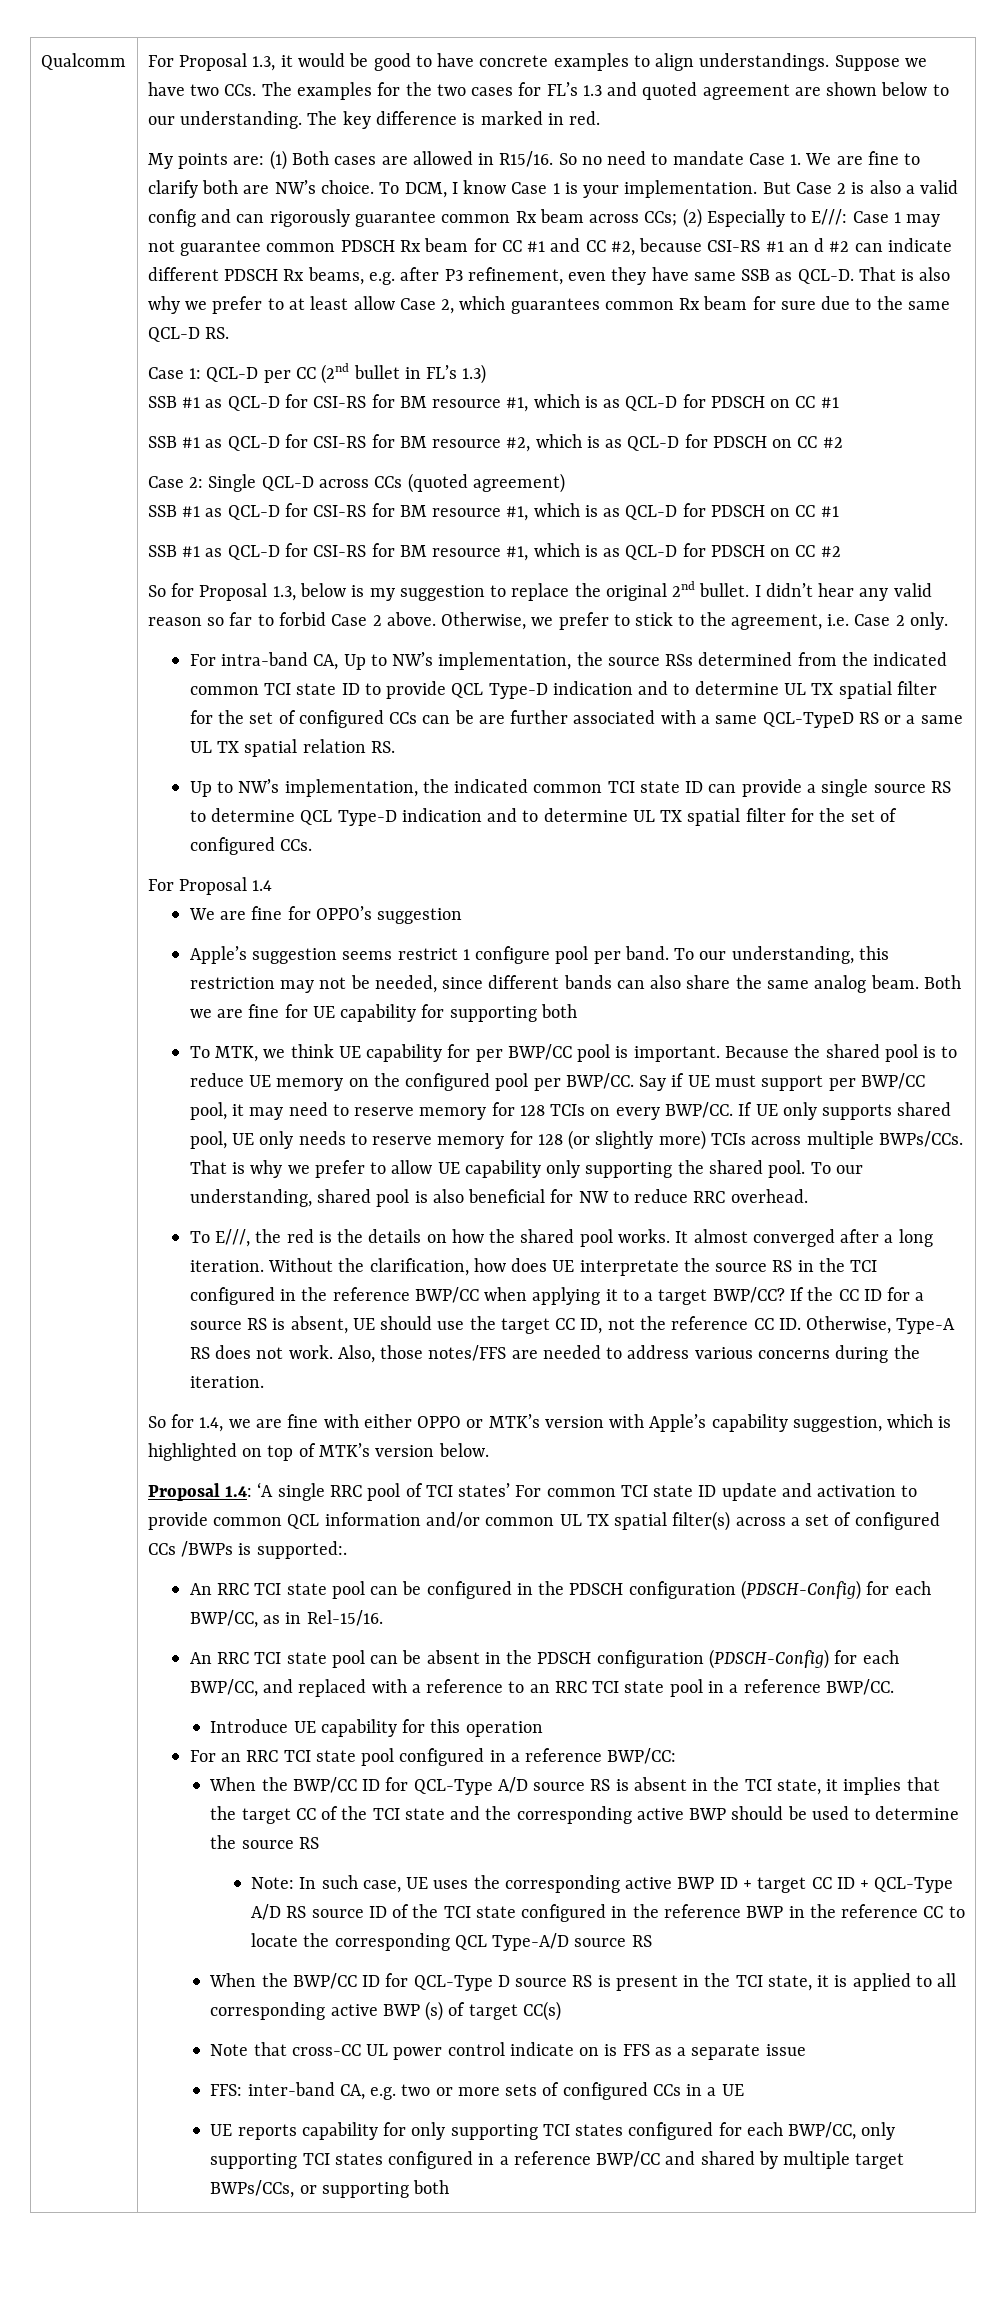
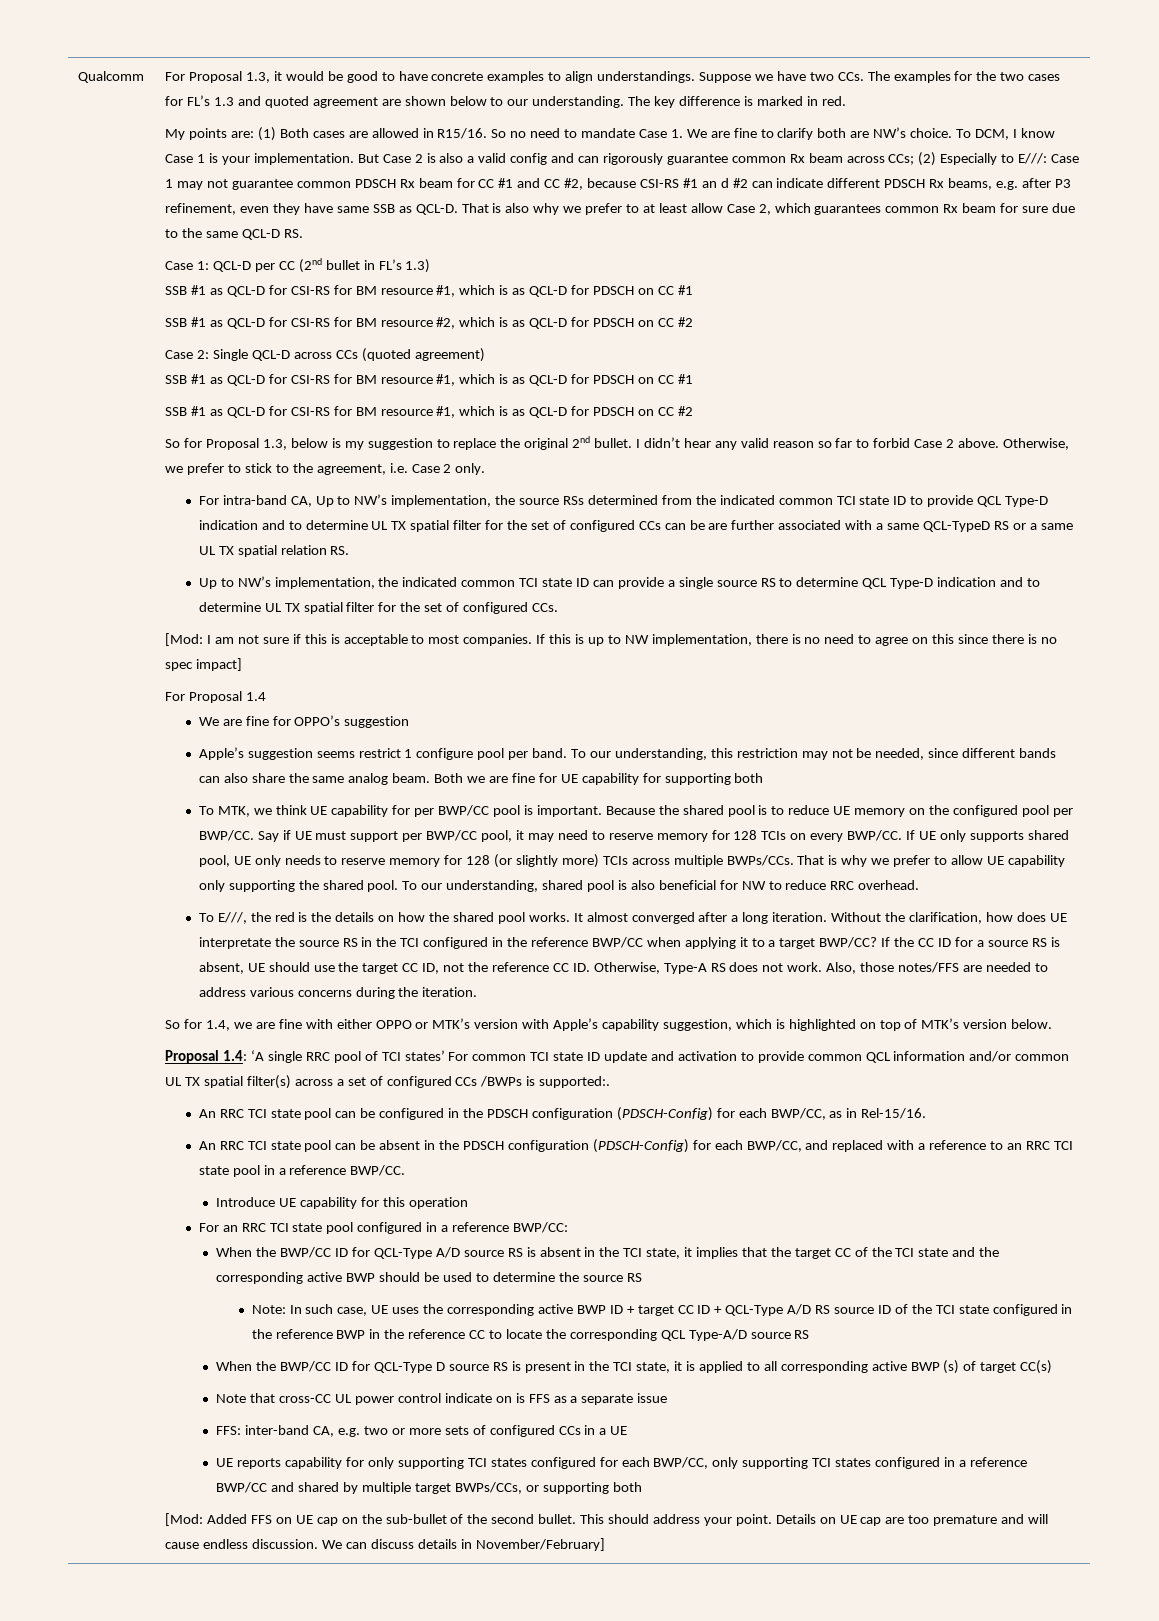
(313, 845) none -> [165,633,1057,646] [165,658,243,671] // [Mod: I am not sure if this is acceptable to most companies. If this is up to NW implementation, there is no need to agree on this since there is no spec impact]
(450, 2187) none -> [165,1513,1049,1526] [165,1538,605,1551] // [Mod: Added FFS on UE cap on the sub-bullet of the second bullet. This should address your point. Details on UE cap are too premature and will cause endless discussion. We can discuss details in November/February]

